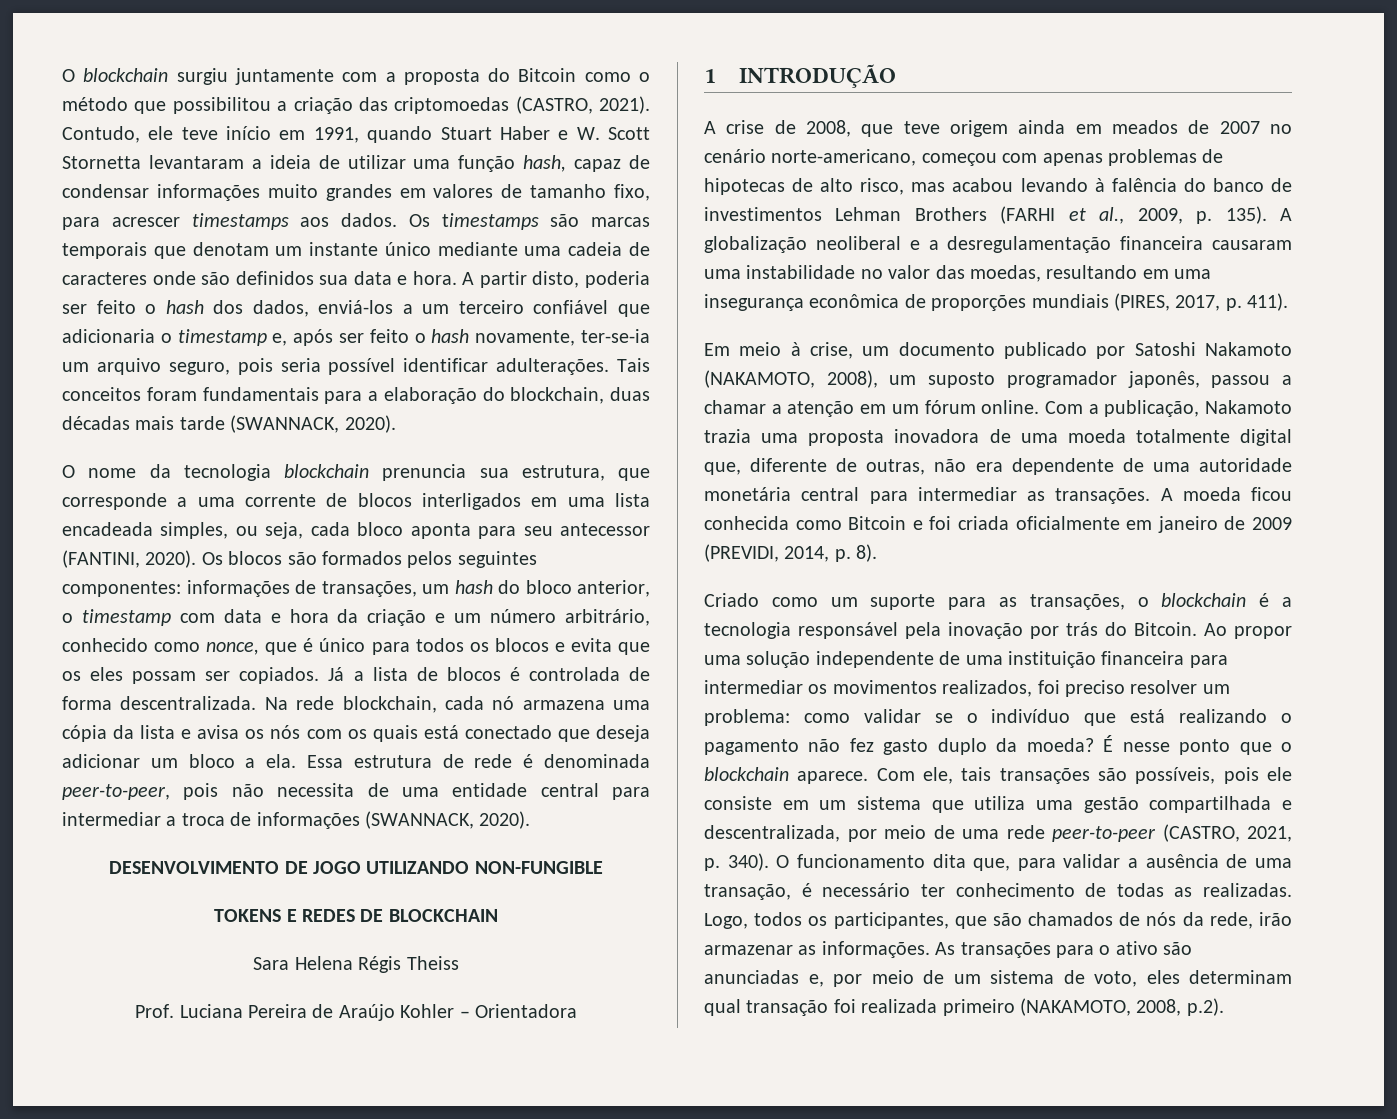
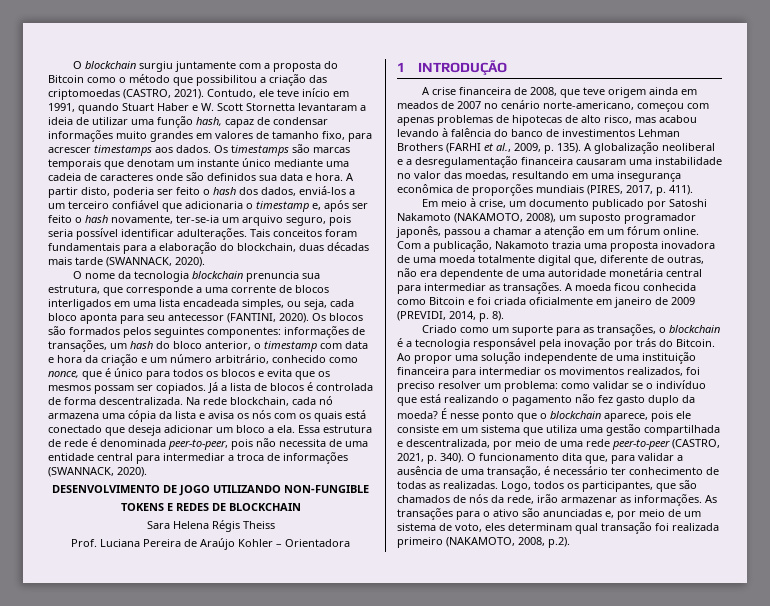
[90,667,124,681] eles -> [48,385,91,391] mesmos
(765, 127) none -> [459,87,512,95] financeira
[797,767,1216,784] aparece. Com ele, tais transações são possíveis, -> [604,413,648,422] aparece,

